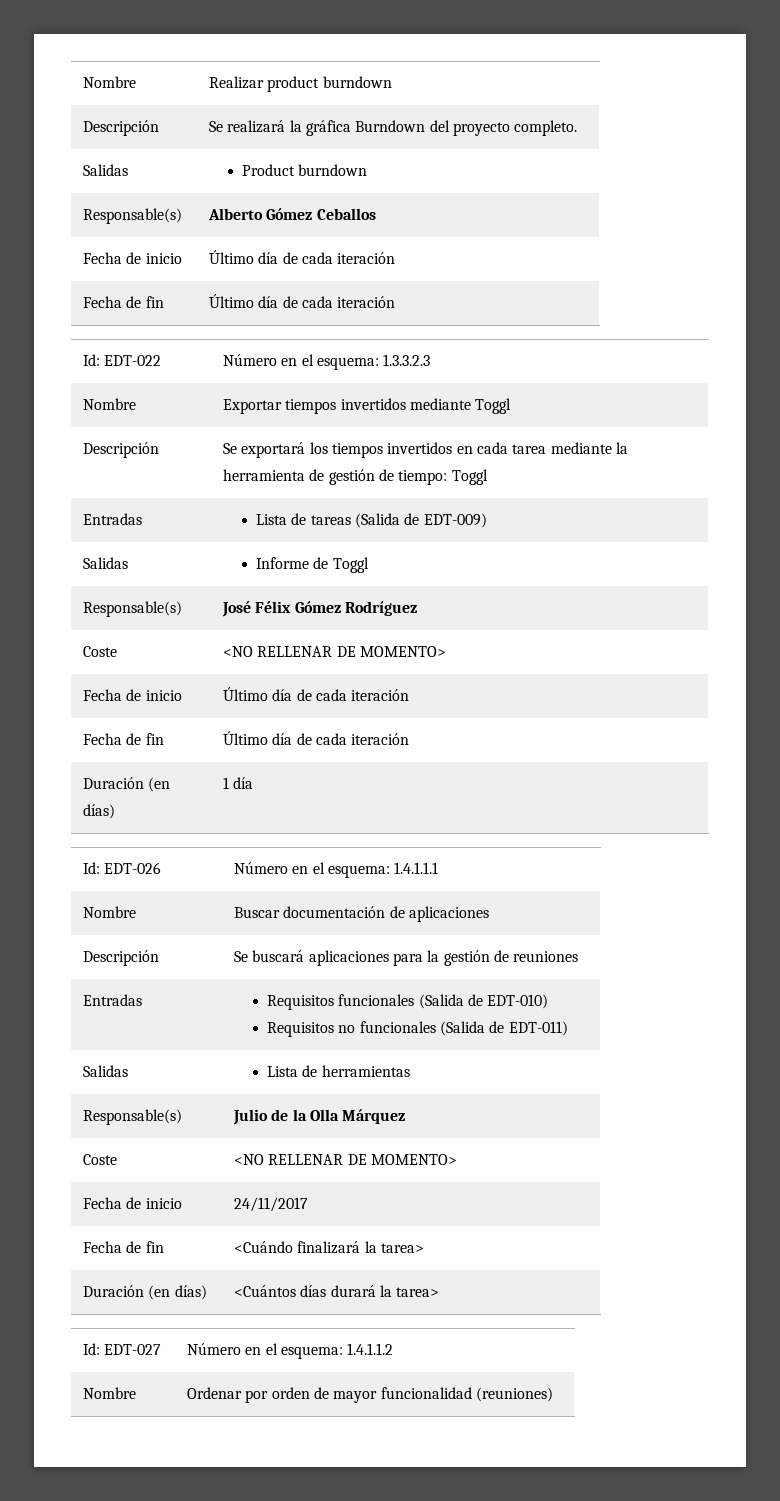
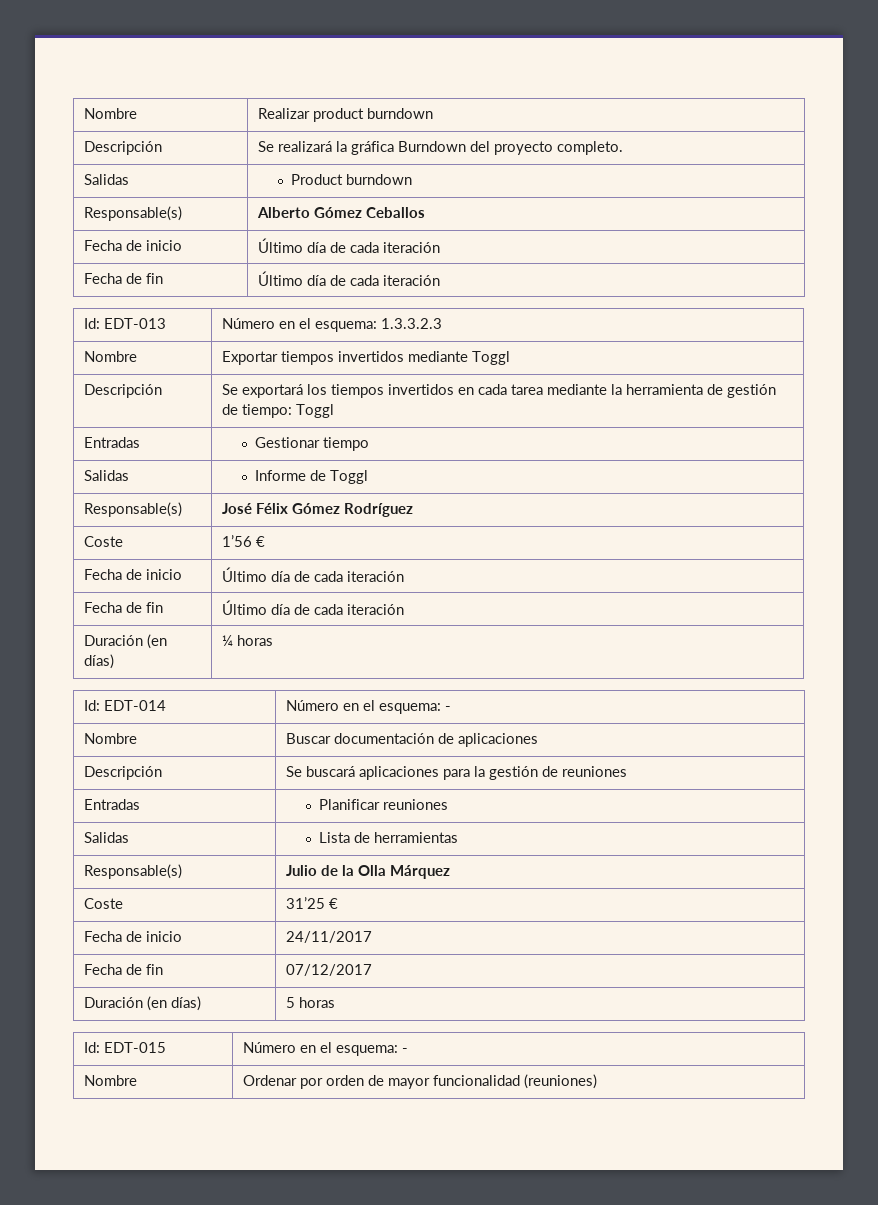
[104,355,162,366] EDT-022 -> [104,318,167,329] EDT-013
[256,513,487,528] Lista de tareas (Salida de EDT-009) -> [255,437,370,451] Gestionar tiempo
[223,646,446,657] <NO RELLENAR DE MOMENTO> -> [222,535,266,547] 1’56 €
[223,777,254,789] [83,862,162,874] [234,862,439,878] 1 día // Id: EDT-026 | Número en el esquema: 1.4.1.1.1 -> [222,635,274,646] [84,700,167,711] [286,700,452,714] ¼ horas // Id: EDT-014 | Número en el esquema: -
[267,994,549,1010] [267,1021,568,1037] Requisitos funcionales (Salida de EDT-010) // Requisitos no funcionales (Salida de EDT-011) -> [319,799,449,810] Planificar reuniones
[234,1154,457,1165] <NO RELLENAR DE MOMENTO> -> [286,897,339,909] 31’25 €
[234,1241,424,1254] [83,1285,207,1300] [234,1285,440,1297] [83,1343,162,1355] [187,1343,394,1359] <Cuándo finalizará la tarea> // Duración (en días) | <Cuántos días durará la tarea> // Id: EDT-027 | Número en el esquema: 1.4.1.1.2 -> [286,964,373,976] [84,996,202,1011] [286,997,336,1008] [84,1042,167,1053] [243,1042,409,1056] 07/12/2017 // Duración (en días) | 5 horas // Id: EDT-015 | Número en el esquema: -

